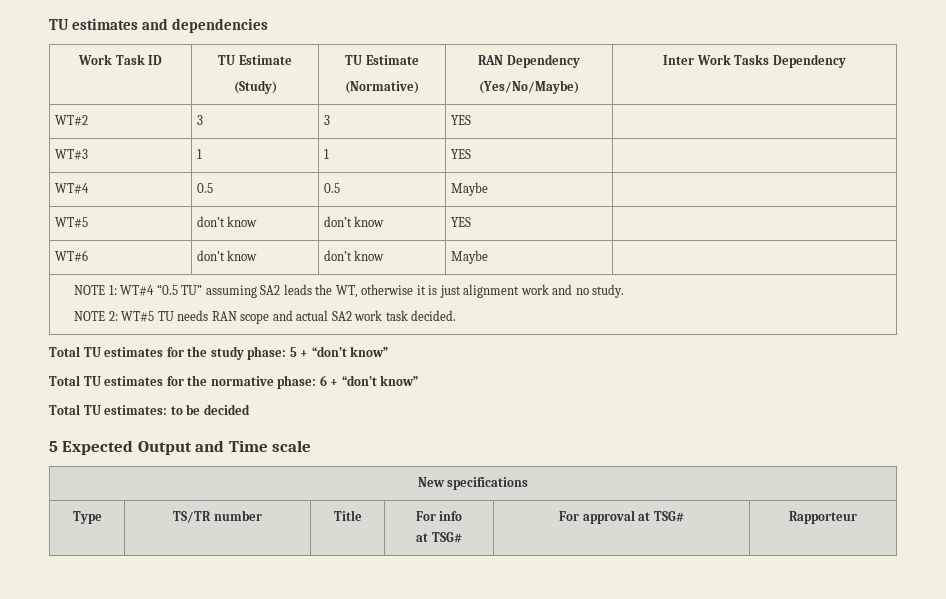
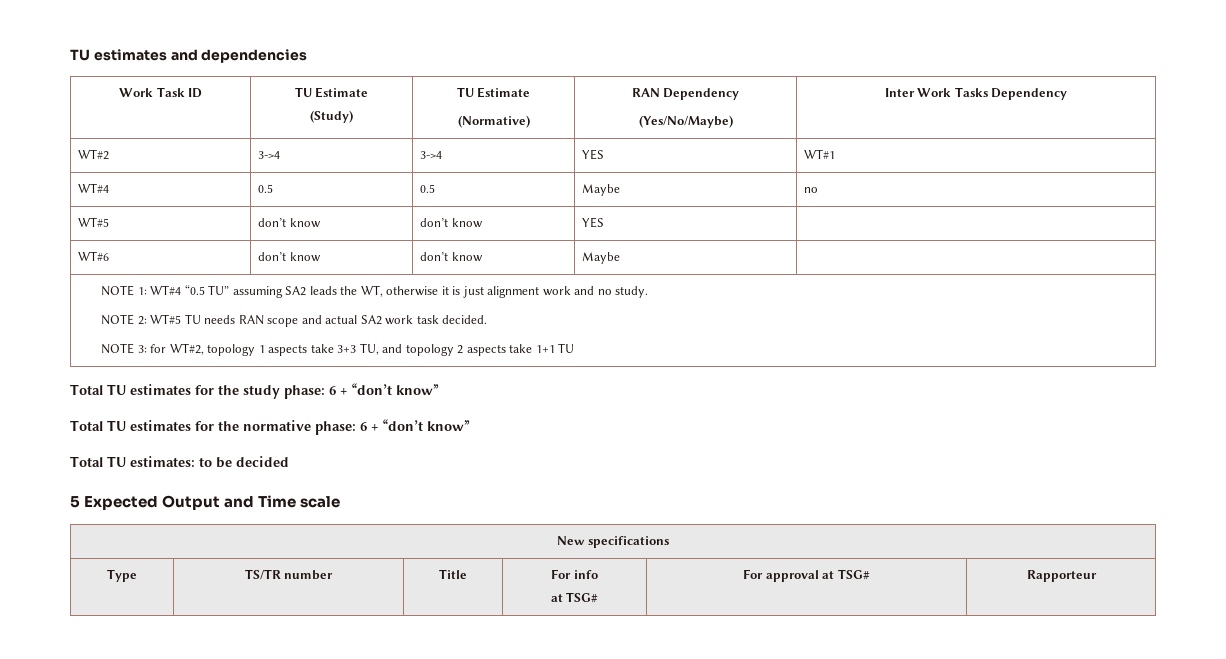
[196,115,203,125] [323,115,330,125] [450,115,471,125] [54,149,88,160] [196,149,202,159] [323,149,329,159] [450,149,471,159] 3 | 3 | YES | // WT#3 | 1 | 1 | YES | -> [258,151,281,159] [420,151,443,159] [582,149,605,160] [804,149,836,160] 3->4 | 3->4 | YES | WT#1
(488, 189) none -> [804,187,819,193] no
(457, 315) none -> [101,343,575,356] // NOTE 3: for WT#2, topology 1 aspects take 3+3 TU, and topology 2 aspects take 1+1 TU
[289,347,297,357] 5 -> [329,386,336,395] 6

